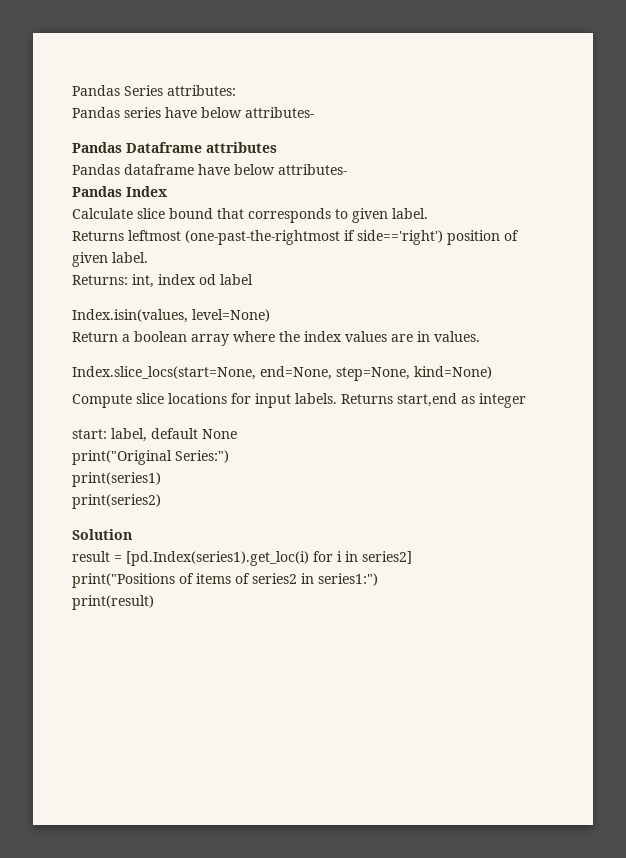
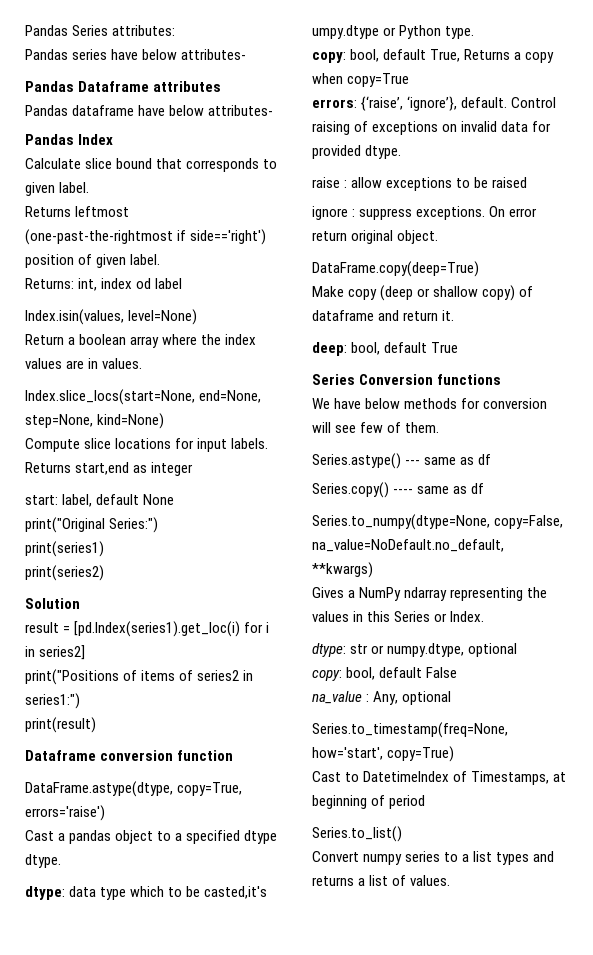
(154, 602) none -> [25,750,234,761] [25,781,243,797] [25,805,105,821] [25,830,278,844] [25,854,61,868] [25,886,268,900] [312,25,475,39] [312,49,555,63] [312,73,410,87] [312,96,557,111] [312,121,552,135] [312,145,402,159] [312,177,528,191] [312,206,538,220] [312,230,439,244] [312,261,479,277] [312,285,534,301] [312,310,455,321] [312,342,459,356] [312,374,502,385] [312,398,548,409] [312,422,440,433] [312,453,492,469] [312,482,485,498] [312,514,564,530] [312,539,504,552] [312,562,373,578] [312,587,548,601] [312,611,485,622] [312,643,518,657] [312,667,458,681] [312,691,452,705] [312,722,508,738] [312,746,455,762] [312,771,567,785] [312,795,426,809] [312,826,402,842] [312,851,555,865] [312,875,451,886] // Dataframe conversion function // DataFrame.astype(dtype, copy=True, errors='raise') // Cast a pandas object to a specified dtype dtype. // dtype: data type which to be casted,it's umpy.dtype or Python type. // copy: bool, default True, Returns a copy when copy=True // errors: {‘raise’, ‘ignore’}, default. Control raising of exceptions on invalid data for provided dtype. // raise : allow exceptions to be raised // ignore : suppress exceptions. On error return original object. // DataFrame.copy(deep=True) // Make copy (deep or shallow copy) of dataframe and return it. // deep: bool, default True // Series Conversion functions // We have below methods for conversion will see few of them. // Series.astype() --- same as df // Series.copy() ---- same as df // Series.to_numpy(dtype=None, copy=False, na_value=NoDefault.no_default, **kwargs) // Gives a NumPy ndarray representing the values in this Series or Index. // dtype: str or numpy.dtype, optional // copy: bool, default False // na_value : Any, optional // Series.to_timestamp(freq=None, how='start', copy=True) // Cast to DatetimeIndex of Timestamps, at beginning of period // Series.to_list() // Convert numpy series to a list types and returns a list of values.

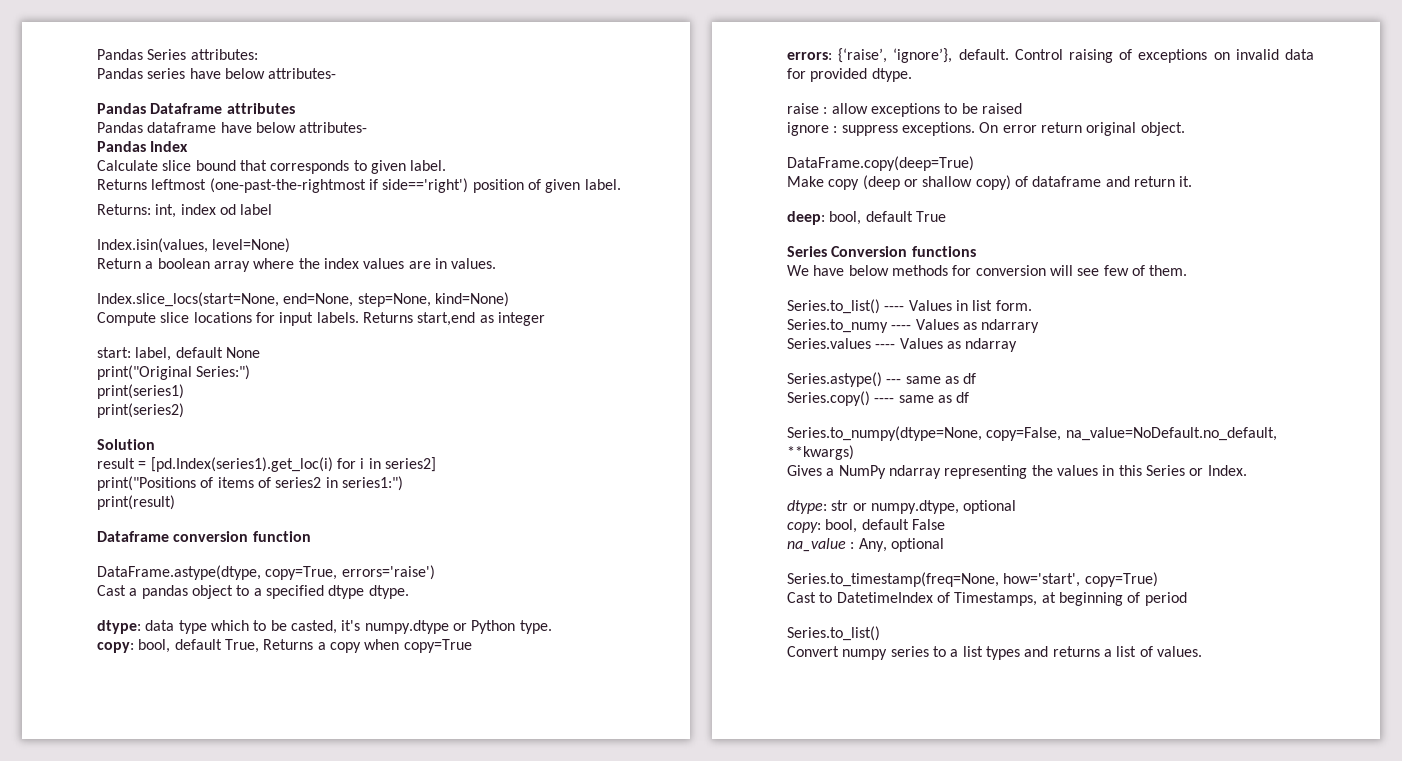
[204,886,268,899] [312,25,379,39] casted,it's umpy.dtype -> [290,620,449,634] casted, it's numpy.dtype
(440, 427) none -> [787,299,1032,314] [787,319,1040,333] [787,338,1018,352] // Series.to_list() ---- Values in list form. // Series.to_numy ---- Values as ndarrary // Series.values ---- Values as ndarray

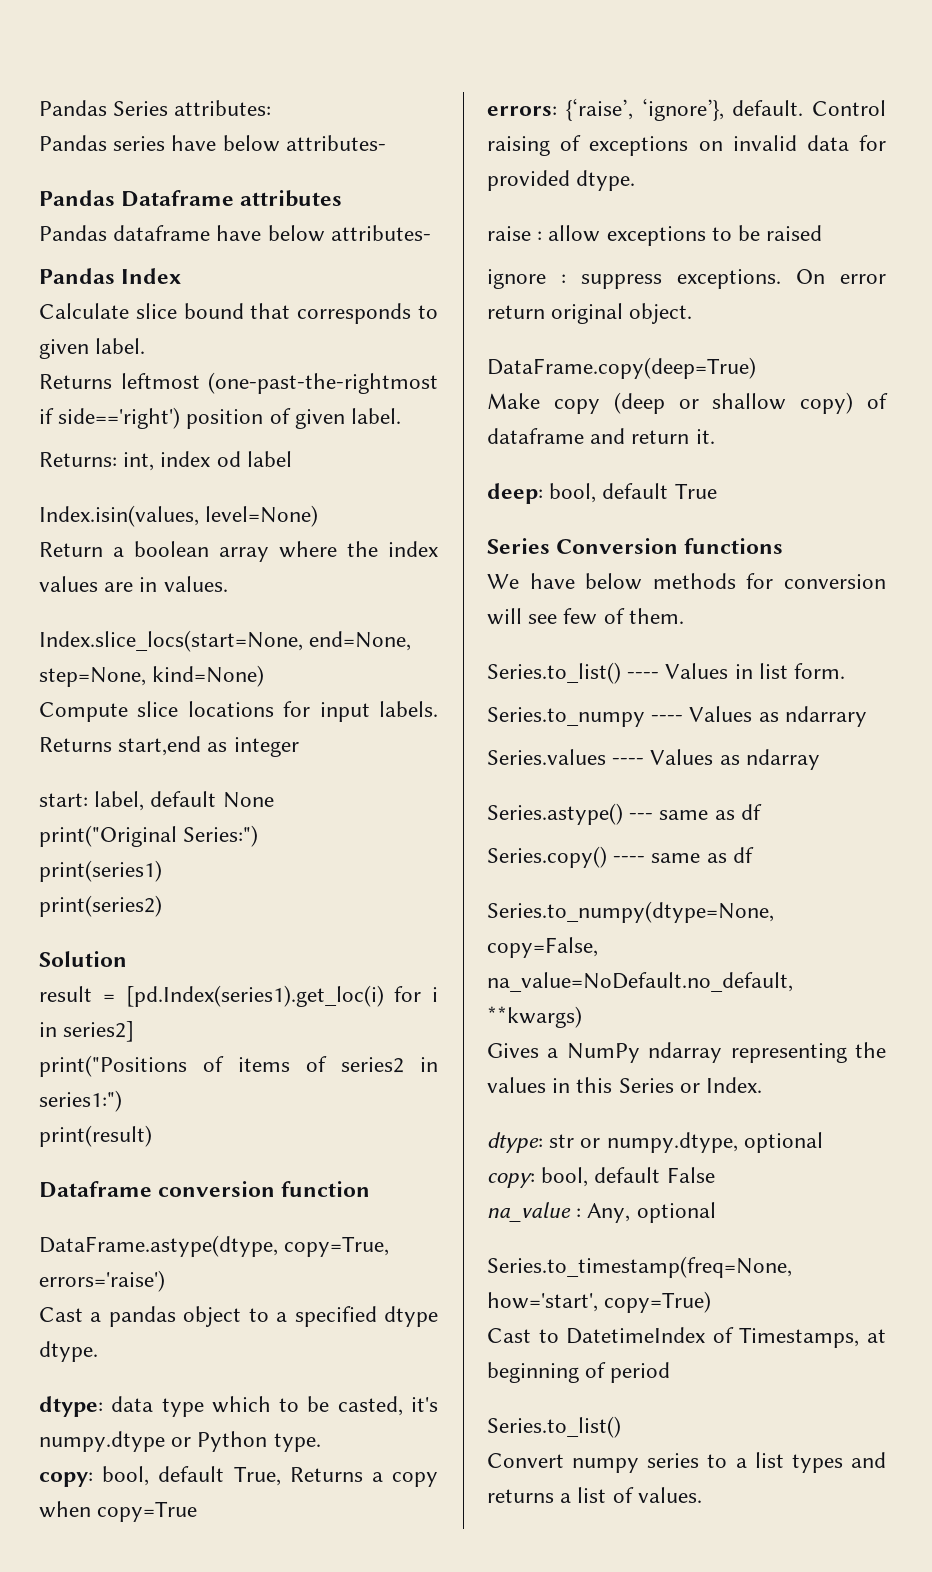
[787,319,888,333] Series.to_numy -> [487,707,645,727] Series.to_numpy

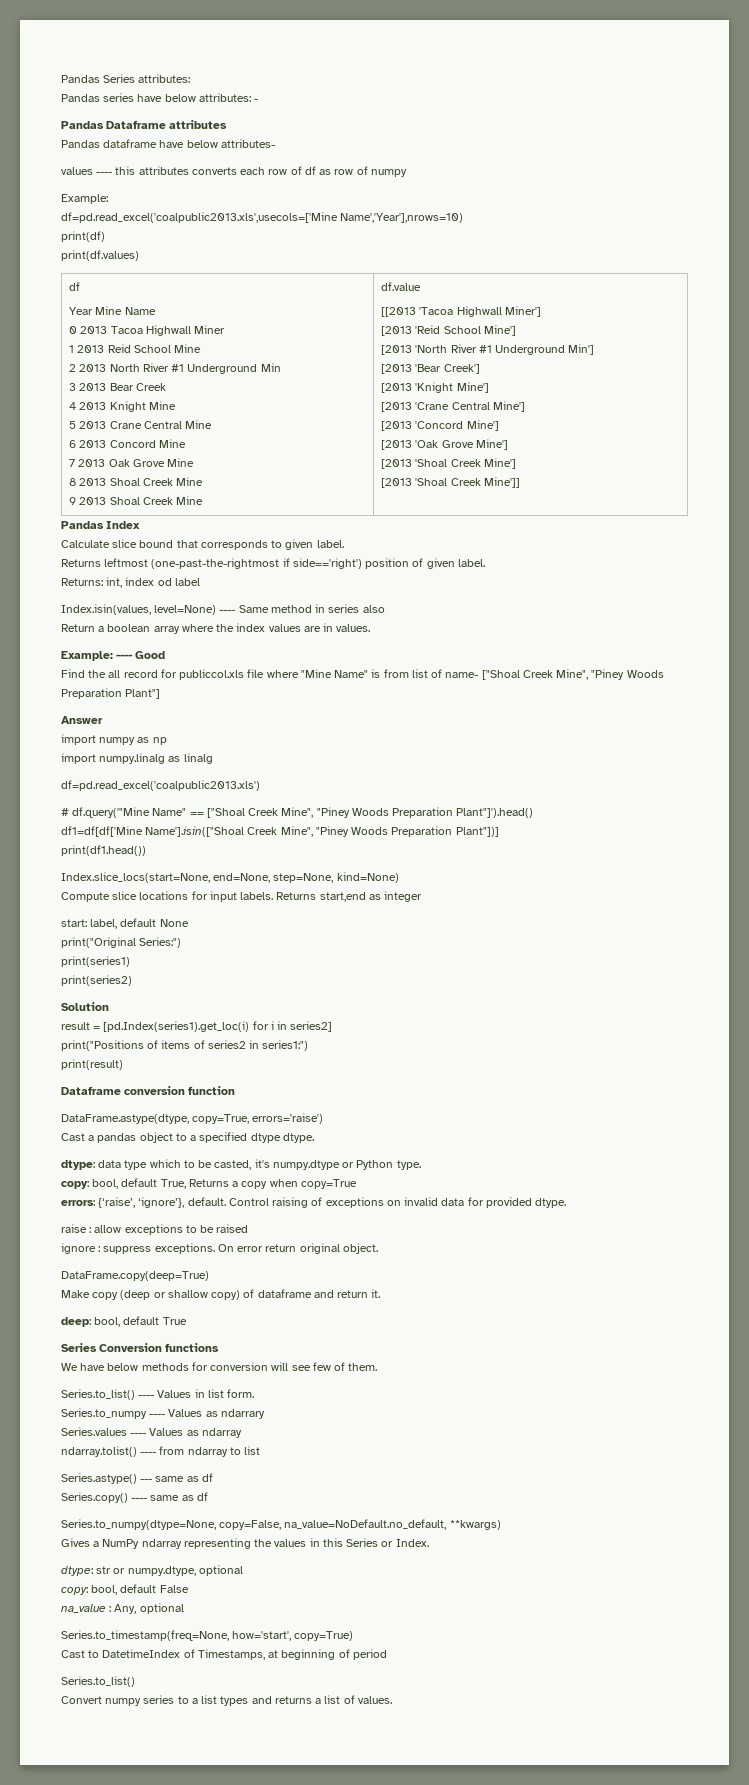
[285,135,386,151] attributes- -> [198,93,259,102] attributes: -
(431, 233) none -> [61,166,407,177] [61,194,108,204] [61,212,464,223] [61,231,105,242] [61,250,139,261] [69,282,81,291] [69,306,156,315] [69,325,226,336] [69,344,202,353] [69,363,281,374] [69,383,166,391] [69,401,176,412] [69,420,213,429] [69,439,186,448] [69,458,195,467] [69,477,204,486] [69,496,204,505] [381,282,422,291] [381,306,541,317] [381,325,516,336] [381,344,595,355] [381,364,480,374] [381,382,489,393] [381,401,525,412] [381,420,499,431] [381,439,508,450] [381,458,516,469] [381,477,520,488] // values ---- this attributes converts each row of df as row of numpy // Example: // df=pd.read_excel('coalpublic2013.xls',usecols=['Mine Name','Year'],nrows=10) // print(df) // print(df.values) // df // Year Mine Name // 0 2013 Tacoa Highwall Miner // 1 2013 Reid School Mine // 2 2013 North River #1 Underground Min // 3 2013 Bear Creek // 4 2013 Knight Mine // 5 2013 Crane Central Mine // 6 2013 Concord Mine // 7 2013 Oak Grove Mine // 8 2013 Shoal Creek Mine // 9 2013 Shoal Creek Mine | df.value // [[2013 'Tacoa Highwall Miner'] // [2013 'Reid School Mine'] // [2013 'North River #1 Underground Min'] // [2013 'Bear Creek'] // [2013 'Knight Mine'] // [2013 'Crane Central Mine'] // [2013 'Concord Mine'] // [2013 'Oak Grove Mine'] // [2013 'Shoal Creek Mine'] // [2013 'Shoal Creek Mine']]
(319, 516) none -> [219,604,385,613] ---- Same method in series also
(228, 584) none -> [61,651,166,661] [61,669,664,680] [61,688,161,699] [61,716,103,724] [61,734,167,745] [61,753,213,764] [61,780,260,791] [61,807,534,818] [61,826,499,837] [61,845,146,856] // Example: ---- Good // Find the all record for publiccol.xls file where "Mine Name" is from list of name- ["Shoal Creek Mine", "Piney Woods Preparation Plant"] // Answer // import numpy as np // import numpy.linalg as linalg // df=pd.read_excel('coalpublic2013.xls') // # df.query('"Mine Name" == ["Shoal Creek Mine", "Piney Woods Preparation Plant"]').head() // df1=df[df['Mine Name'].isin(["Shoal Creek Mine", "Piney Woods Preparation Plant"])] // print(df1.head())
(820, 759) none -> [61,1446,261,1457] // ndarray.tolist() ---- from ndarray to list

